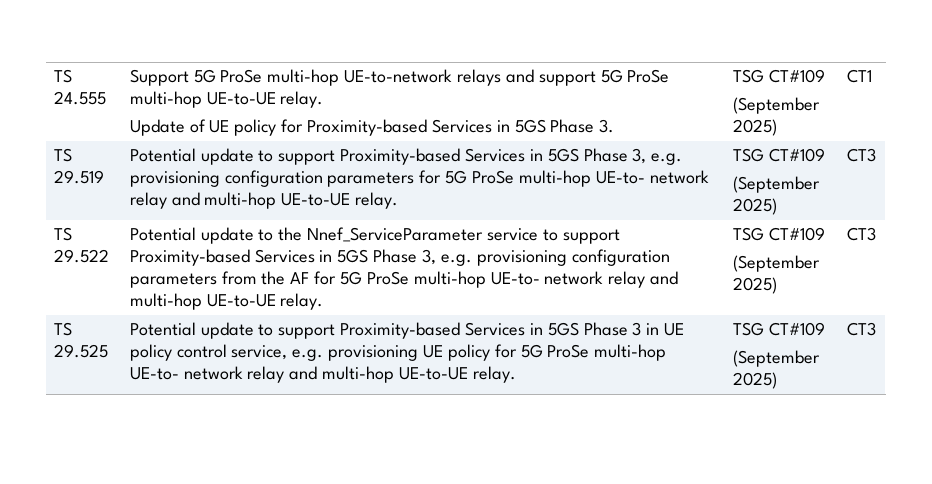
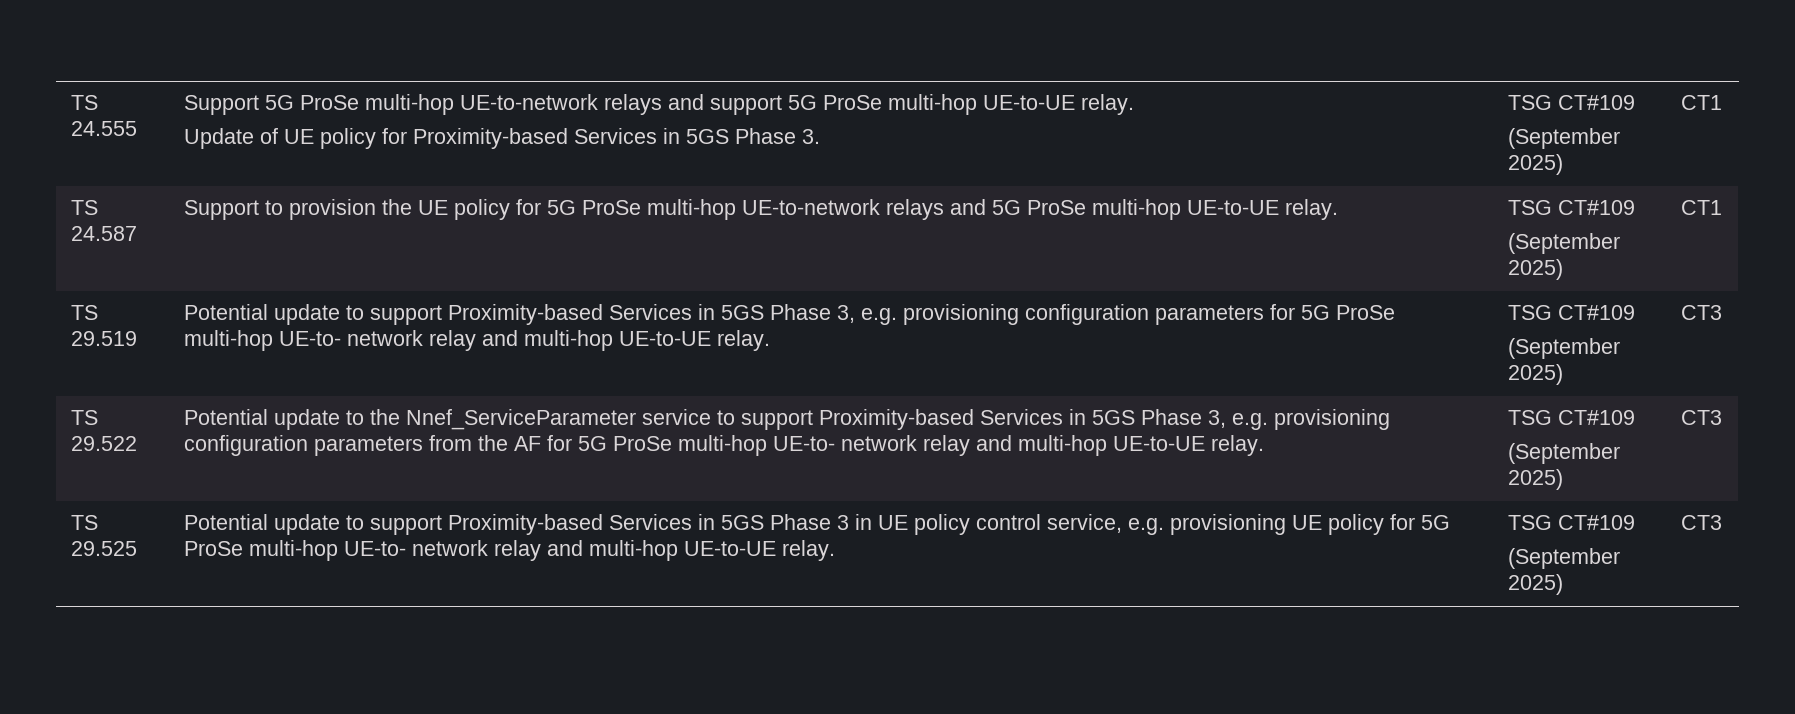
(872, 76) none -> [70,200,98,215] [70,226,137,241] [183,199,1338,220] [1507,200,1635,215] [1507,233,1620,254] [1507,259,1563,280] [1680,200,1722,215] // TS 24.587 | Support to provision the UE policy for 5G ProSe multi-hop UE-to-network relays and 5G ProSe multi-hop UE-to-UE relay. | TSG CT#109 // (September 2025) | CT1

